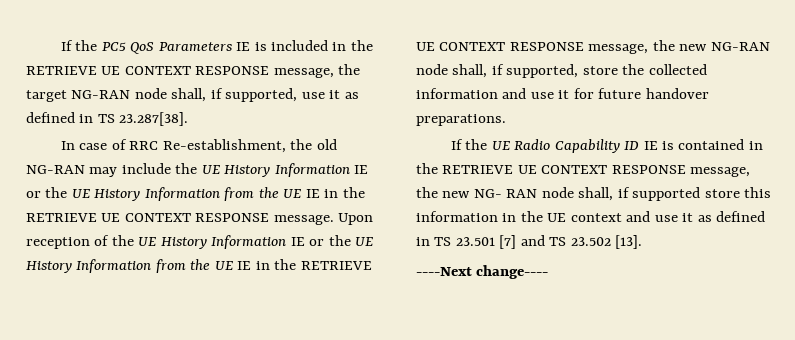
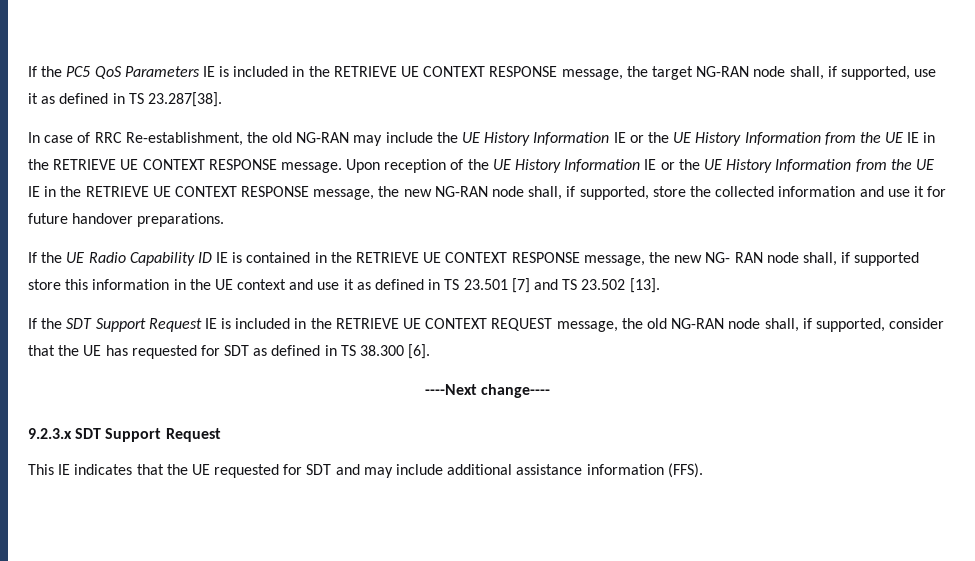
[416,265,549,279] ----Next change---- -> [28,318,945,332] [28,344,431,359] [424,384,551,398] [28,428,221,442] [28,463,703,478] If the SDT Support Request IE is included in the RETRIEVE UE CONTEXT REQUEST message, the old NG-RAN node shall, if supported, consider that the UE has requested for SDT as defined in TS 38.300 [6]. // ----Next change---- // 9.2.3.x SDT Support Request // This IE indicates that the UE requested for SDT and may include additional assistance information (FFS).

